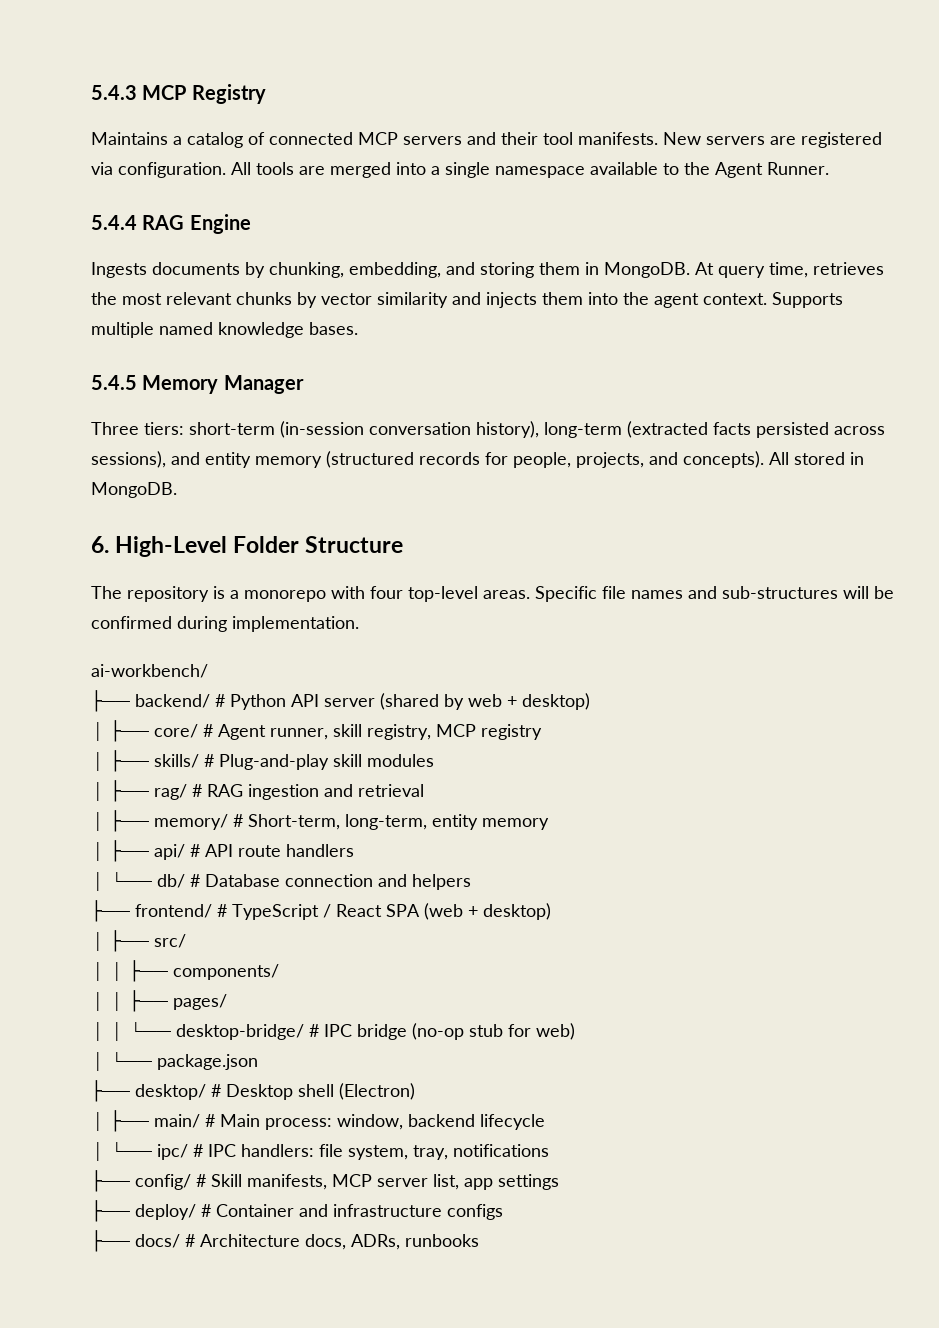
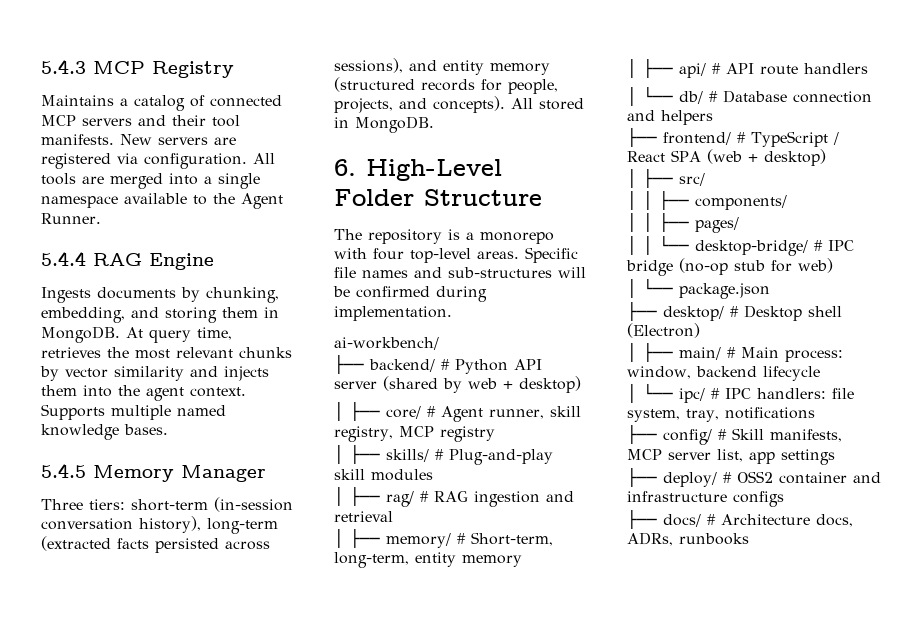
[216,1204,294,1217] Container -> [737,471,847,484] OSS2 container

